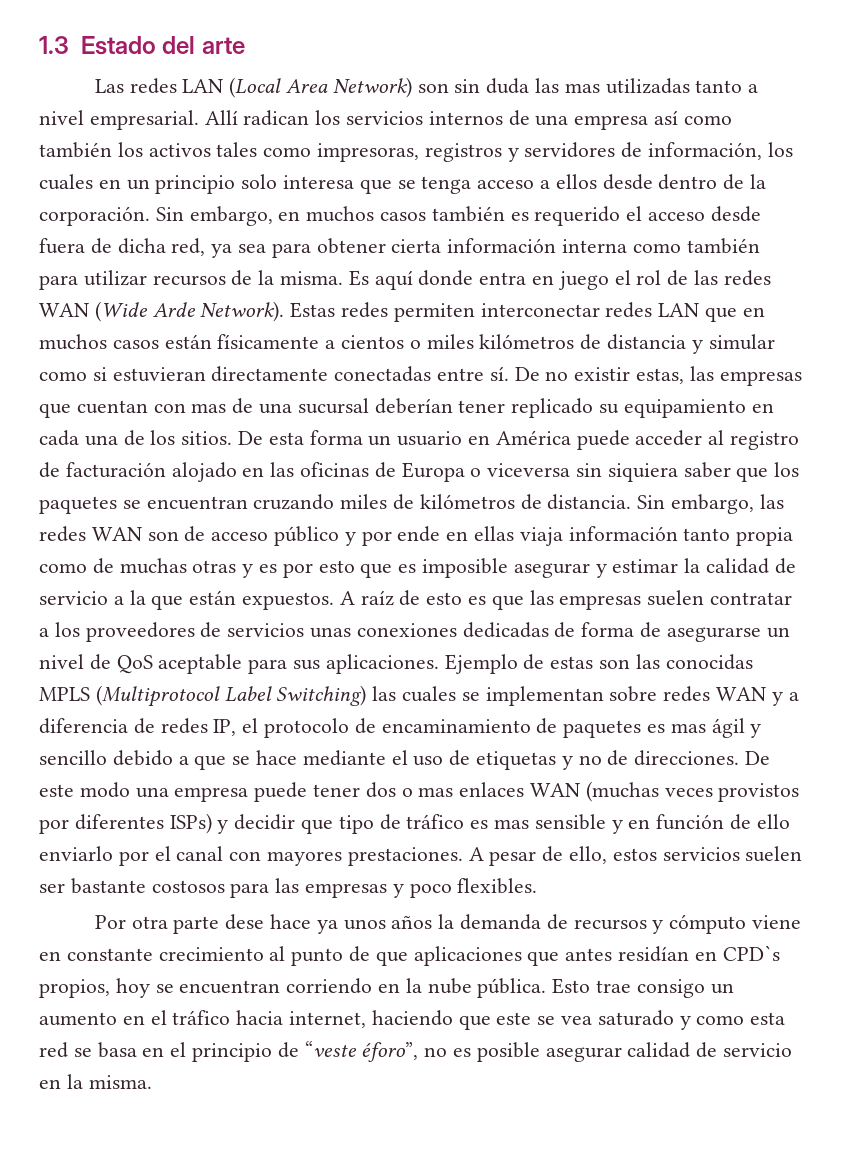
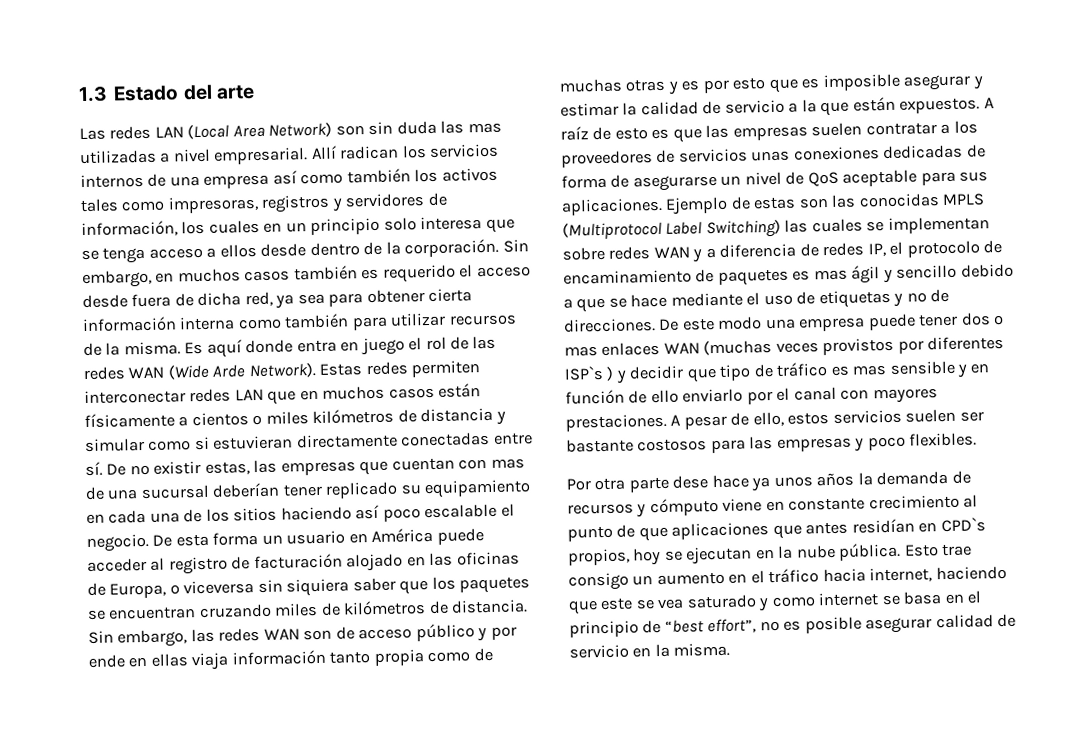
[695,80,743,93] tanto -> (157, 157) none
[181,431,233,445] sitios. -> [233,503,515,522] [86,533,149,553] sitios haciendo así poco escalable el negocio.
[401,462,465,482] Europa -> [109,582,167,599] Europa,
[169,813,212,834] ISPs) -> [564,365,615,381] ISP`s )
[179,978,373,994] encuentran corriendo -> [685,546,753,565] ejecutan
[750,1012,786,1025] [39,1042,68,1058] esta red -> [818,592,880,607] internet
[304,1041,419,1062] “veste éforo”, -> [664,618,757,634] “best effort”,

